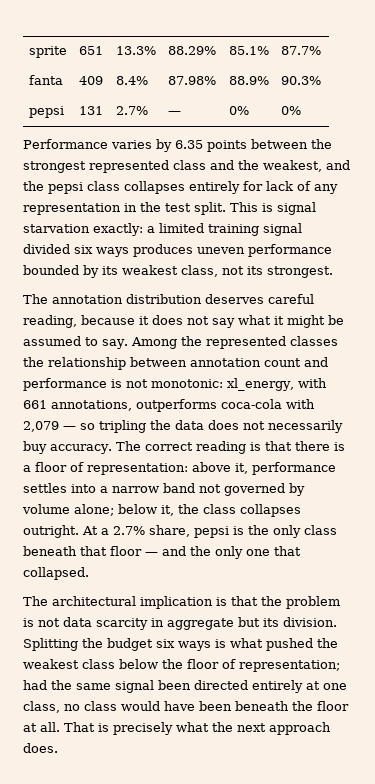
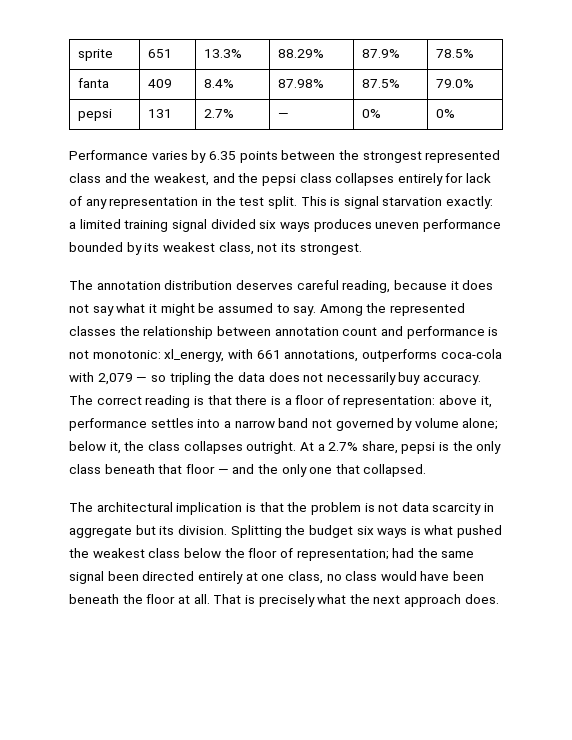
[228,46,269,55] [280,46,321,55] 85.1% | 87.7% -> [362,49,401,58] [436,49,475,58] 87.9% | 78.5%
[228,76,269,85] [280,76,321,85] 88.9% | 90.3% -> [362,79,401,88] [436,79,475,88] 87.5% | 79.0%

